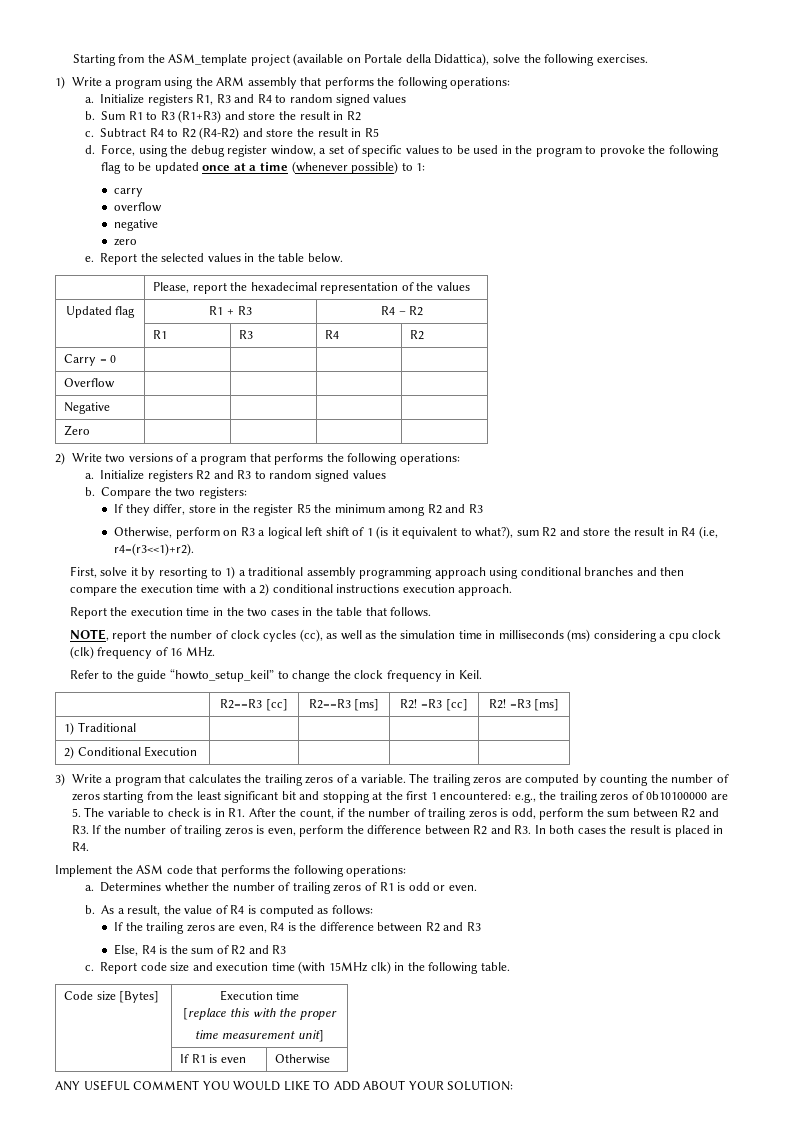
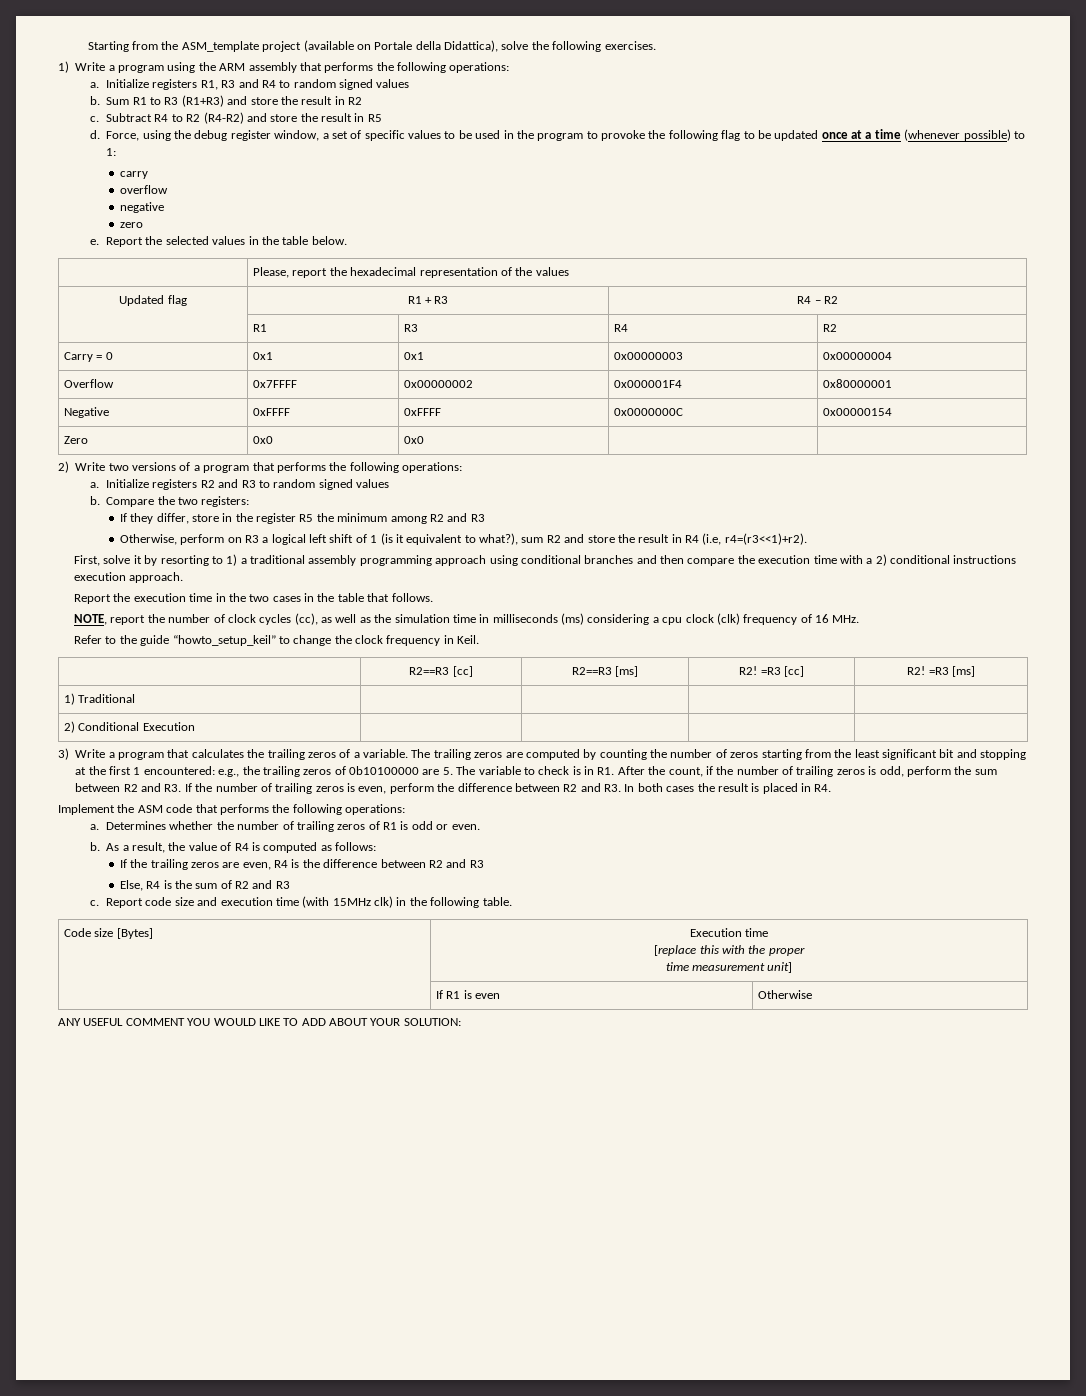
[64,378,116,388] [64,402,111,414] | | | // Overflow | | | | // Negative | | | | -> [253,352,274,360] [404,352,425,360] [614,352,684,360] [823,352,893,360] [64,379,115,388] [253,380,298,388] [404,380,474,388] [614,380,683,388] [823,379,893,388] [64,407,110,418] [253,408,291,416] [404,408,442,416] [614,408,684,416] [823,408,893,416] 0x1 | 0x1 | 0x00000003 | 0x00000004 // Overflow | 0x7FFFF | 0x00000002 | 0x000001F4 | 0x80000001 // Negative | 0xFFFF | 0xFFFF | 0x0000000C | 0x00000154
(91, 430) | -> [253,436,274,444] [404,436,425,444] 0x0 | 0x0

